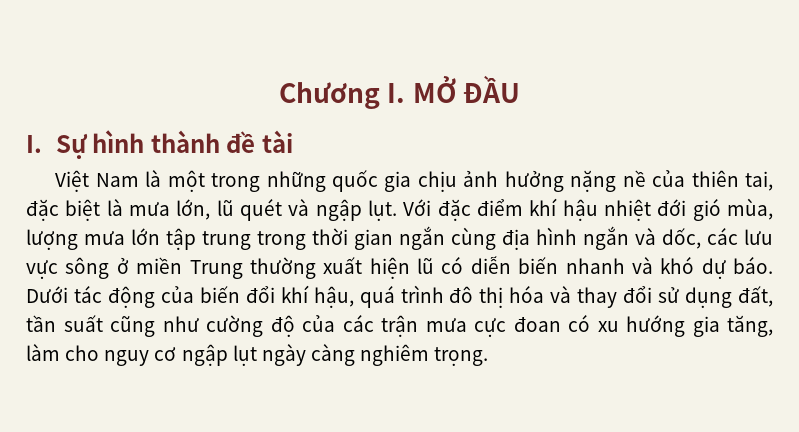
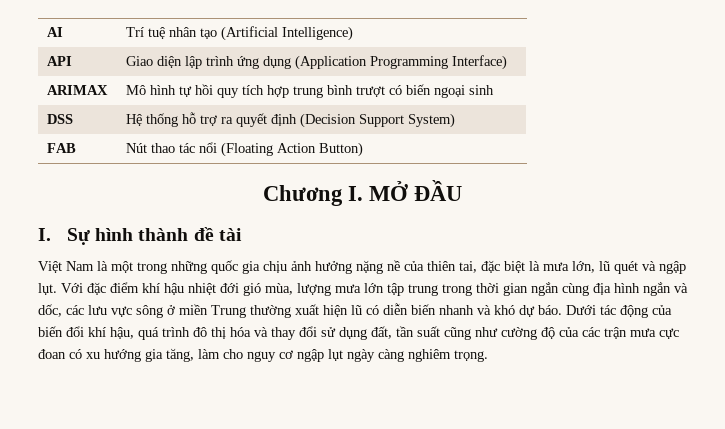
(279, 95) none -> [47,27,64,37] [126,26,354,41] [47,56,73,66] [126,55,508,70] [47,85,109,95] [126,84,495,98] [47,114,74,124] [126,112,456,128] [47,143,77,153] [126,142,364,157] AI | Trí tuệ nhân tạo (Artificial Intelligence) // API | Giao diện lập trình ứng dụng (Application Programming Interface) // ARIMAX | Mô hình tự hồi quy tích hợp trung bình trượt có biến ngoại sinh // DSS | Hệ thống hỗ trợ ra quyết định (Decision Support System) // FAB | Nút thao tác nổi (Floating Action Button) //

